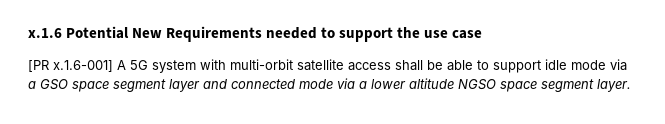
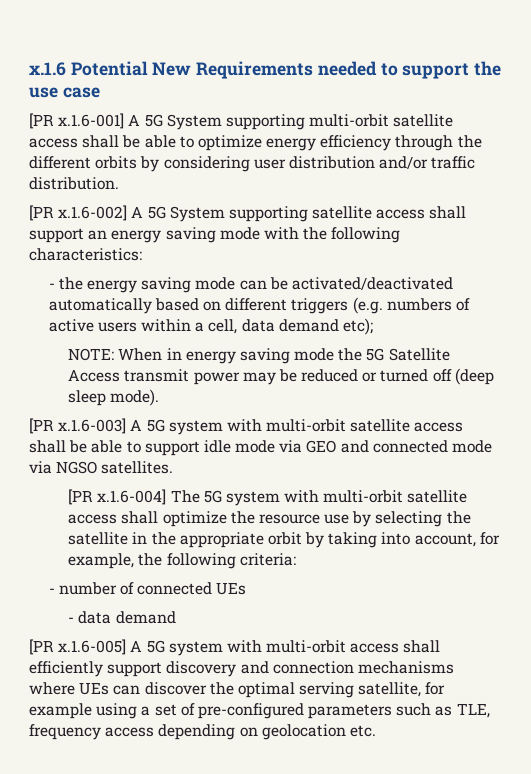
(148, 65) none -> [166,114,454,130] [29,135,482,151] [29,156,476,172] [29,177,119,190] [29,205,467,222] [29,227,401,243] [29,248,142,261] [48,277,453,293] [48,297,470,314] [48,318,373,335] [68,348,450,364] [68,368,494,385] [68,389,160,406] [29,418,165,434] System supporting multi-orbit satellite access shall be able to optimize energy efficiency through the different orbits by considering user distribution and/or traffic distribution. // [PR x.1.6-002] A 5G System supporting satellite access shall support an energy saving mode with the following characteristics: // - the energy saving mode can be activated/deactivated automatically based on different triggers (e.g. numbers of active users within a cell, data demand etc); // NOTE: When in energy saving mode the 5G Satellite Access transmit power may be reduced or turned off (deep sleep mode). // [PR x.1.6-003] A 5G
[28,78,631,92] a GSO space segment layer and connected mode via a lower altitude NGSO space segment layer. -> [306,440,493,453] [29,461,174,474] [68,489,468,506] [68,511,471,527] [68,532,500,548] [68,553,296,569] [48,582,247,595] [68,611,176,624] [29,639,441,656] [29,661,454,677] [29,682,446,698] [29,703,490,719] [29,724,376,740] GEO and connected mode via NGSO satellites. // [PR x.1.6-004] The 5G system with multi-orbit satellite access shall optimize the resource use by selecting the satellite in the appropriate orbit by taking into account, for example, the following criteria: // - number of connected UEs // - data demand // [PR x.1.6-005] A 5G system with multi-orbit access shall efficiently support discovery and connection mechanisms where UEs can discover the optimal serving satellite, for example using a set of pre-configured parameters such as TLE, frequency access depending on geolocation etc.

